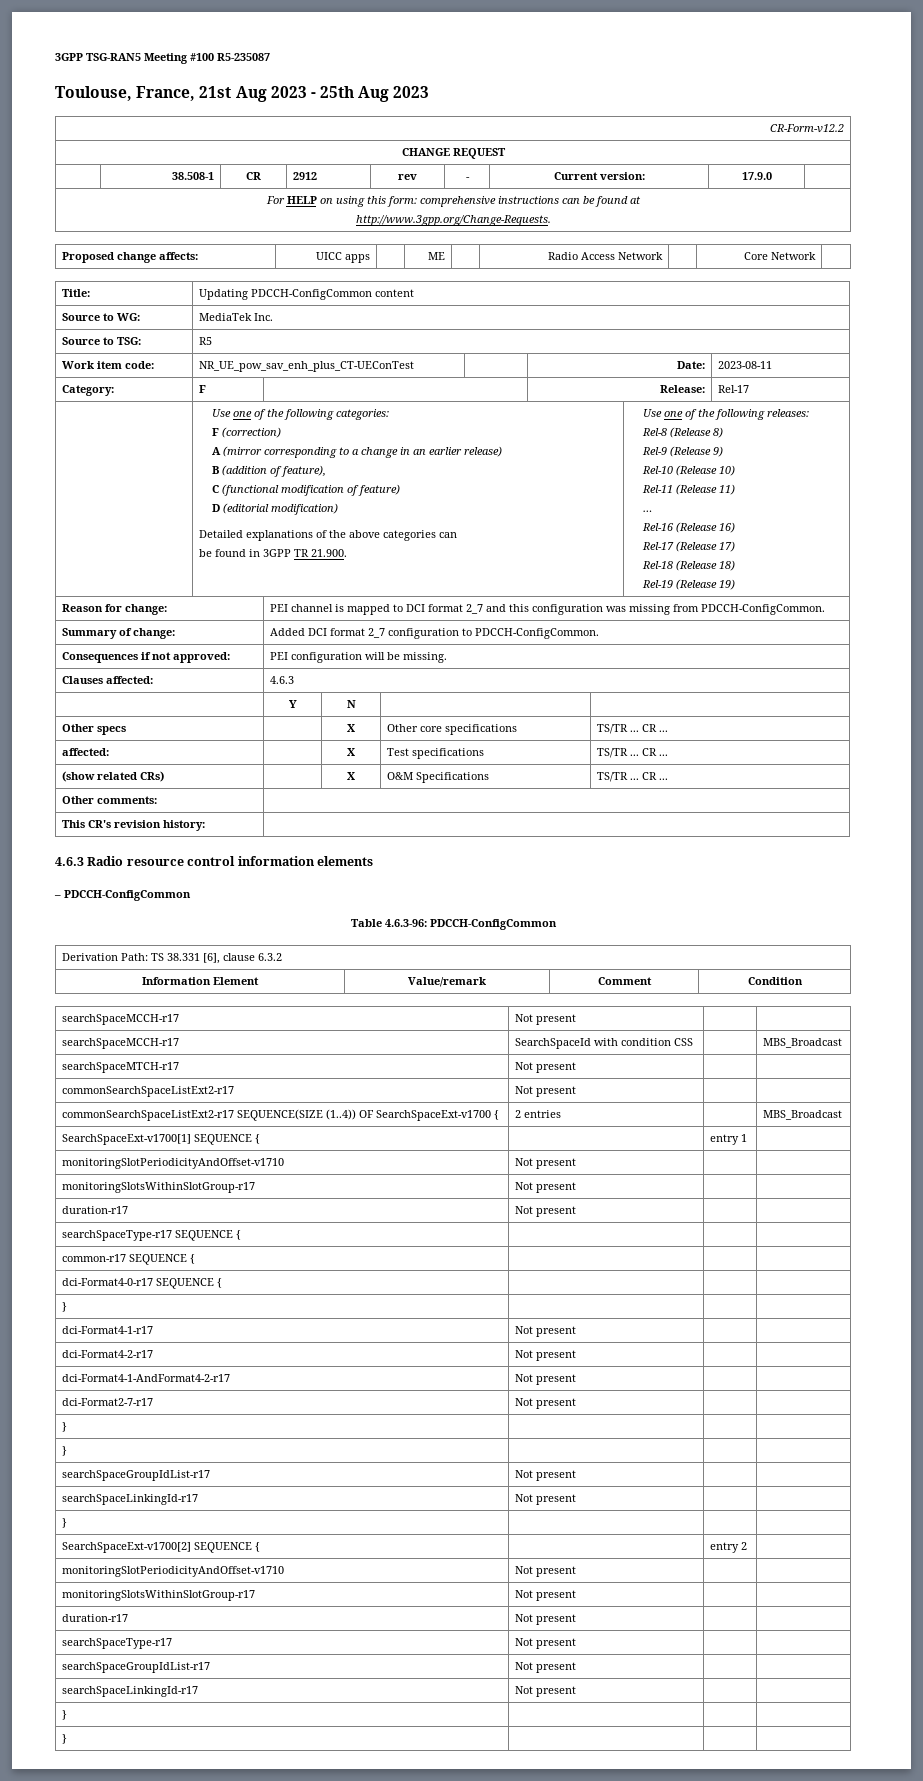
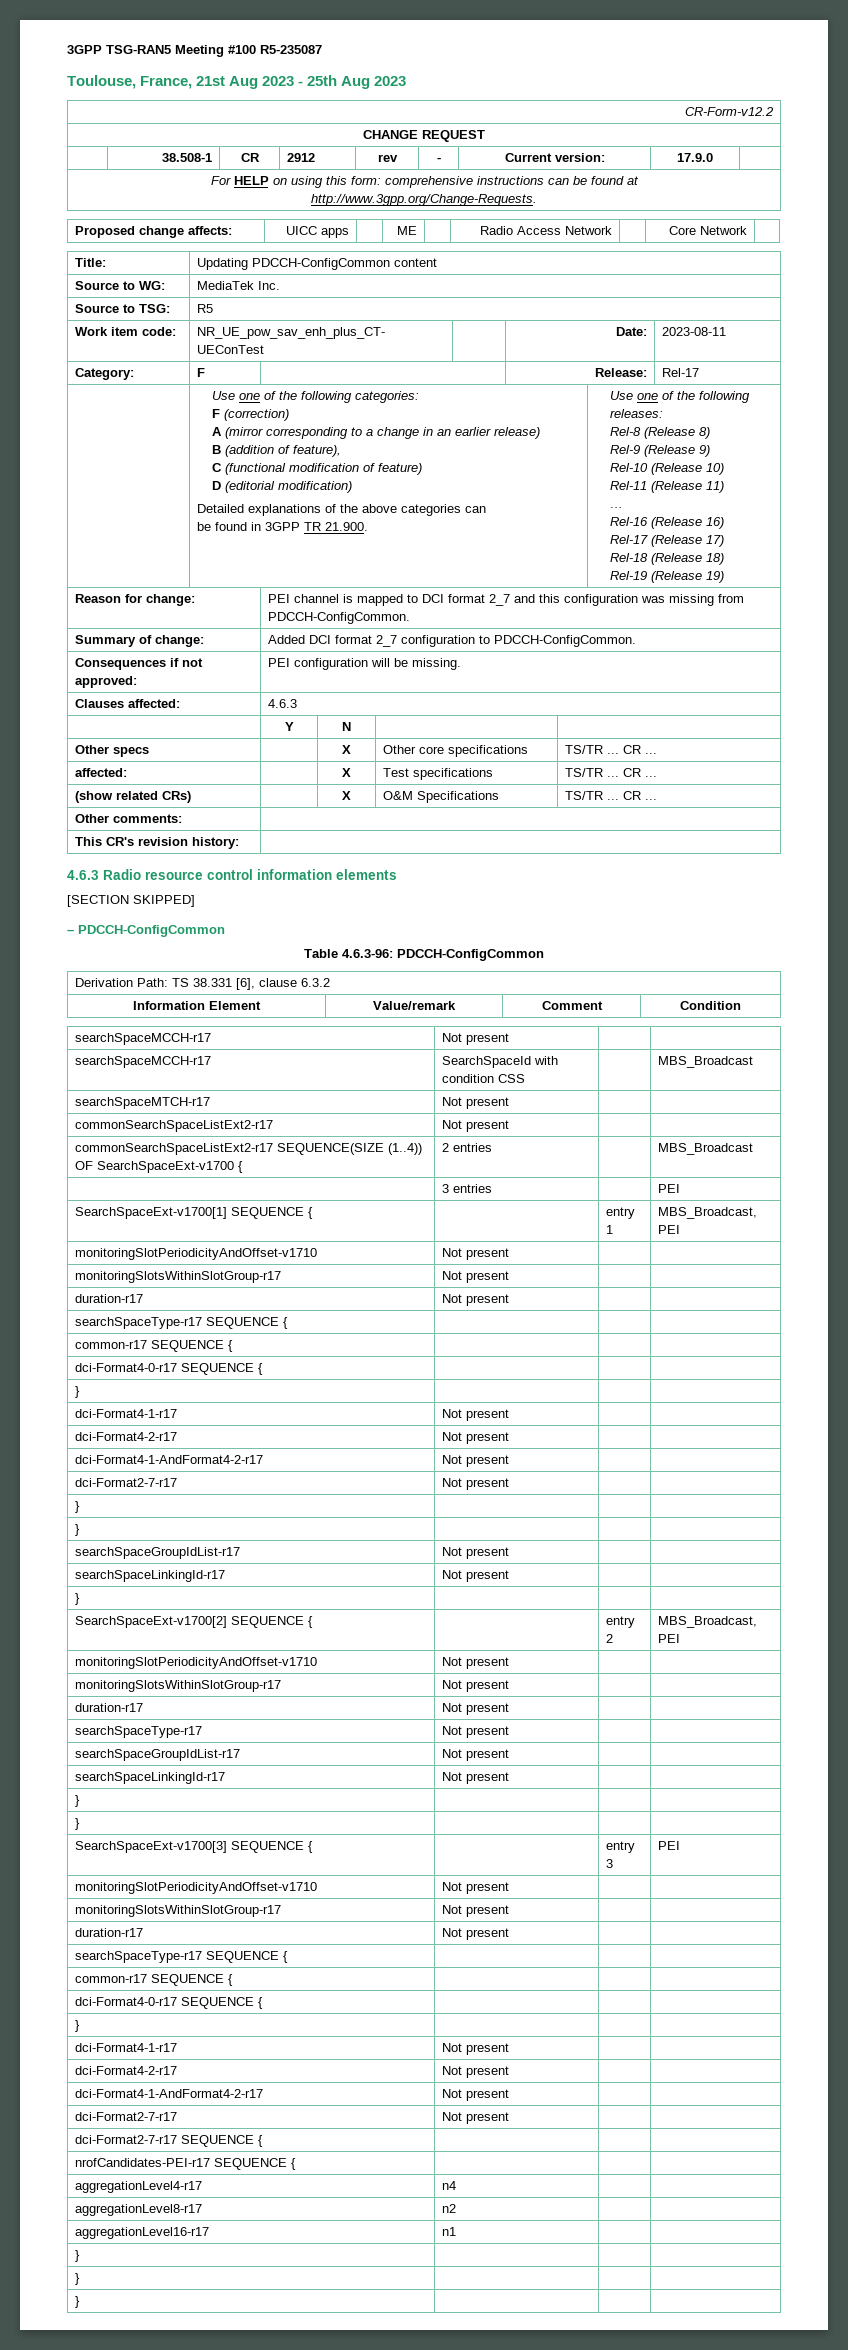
(373, 861) none -> [67,895,195,907] // [SECTION SKIPPED]
(842, 1115) none -> [442,1184,493,1193] [658,1184,681,1193] // | 3 entries | | PEI
(747, 1138) none -> [658,1207,758,1219] [658,1225,681,1234] MBS_Broadcast, PEI
(747, 1546) none -> [658,1616,758,1628] [658,1634,681,1643] MBS_Broadcast, PEI
(67, 1739) none -> [75,1841,314,1853] [606,1841,636,1853] [606,1859,614,1868] [658,1841,681,1850] [75,1882,318,1894] [442,1882,510,1894] [75,1905,282,1917] [442,1905,510,1917] [75,1928,144,1937] [442,1928,510,1940] [75,1951,289,1963] [75,1974,234,1986] [75,1997,264,2009] [75,2020,81,2032] [75,2043,178,2052] [442,2043,510,2055] [75,2066,178,2075] [442,2066,510,2078] [75,2089,264,2098] [442,2089,510,2101] [75,2112,178,2121] [442,2112,510,2124] [75,2135,264,2147] [75,2158,297,2170] [75,2181,203,2193] [442,2181,457,2190] [75,2204,203,2216] [442,2204,457,2213] [75,2227,210,2239] [442,2227,457,2236] [75,2250,81,2262] [75,2273,81,2285] [75,2296,81,2308] // SearchSpaceExt-v1700[3] SEQUENCE { | | entry 3 | PEI // monitoringSlotPeriodicityAndOffset-v1710 | Not present | | // monitoringSlotsWithinSlotGroup-r17 | Not present | | // duration-r17 | Not present | | // searchSpaceType-r17 SEQUENCE { | | | // common-r17 SEQUENCE { | | | // dci-Format4-0-r17 SEQUENCE { | | | // } | | | // dci-Format4-1-r17 | Not present | | // dci-Format4-2-r17 | Not present | | // dci-Format4-1-AndFormat4-2-r17 | Not present | | // dci-Format2-7-r17 | Not present | | // dci-Format2-7-r17 SEQUENCE { | | | // nrofCandidates-PEI-r17 SEQUENCE { | | | // aggregationLevel4-r17 | n4 | | // aggregationLevel8-r17 | n2 | | // aggregationLevel16-r17 | n1 | | // } | | | // } | | | // } | | |

